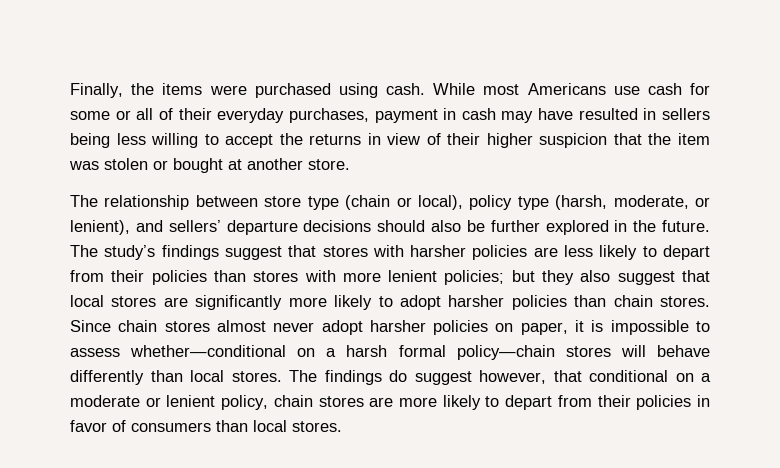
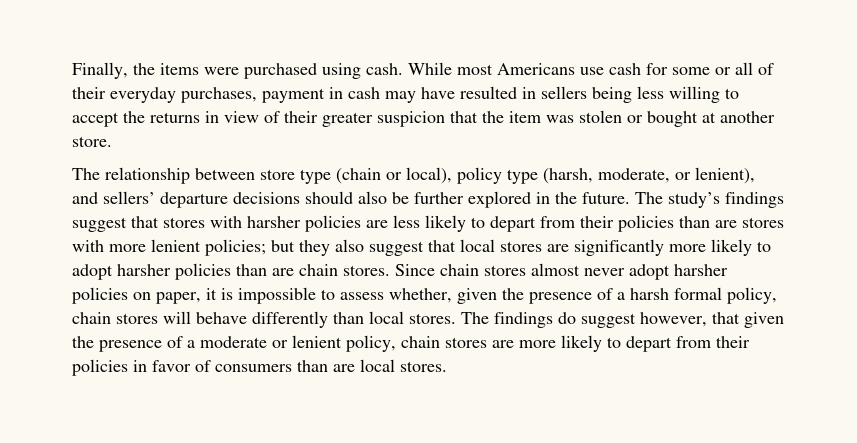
[486,133,533,148] higher -> [322,112,373,127] greater
(246, 276) none -> [715,220,737,228] are
(607, 301) none -> [272,268,294,276] are
[130,345,316,357] whether—conditional on -> [389,288,613,304] whether, given the presence of
[456,345,555,360] policy—chain -> [727,287,777,304] [72,312,111,324] policy, chain
[589,370,694,382] conditional on -> [744,312,784,328] [72,336,183,352] given the presence of
(248, 426) none -> [333,364,355,372] are

